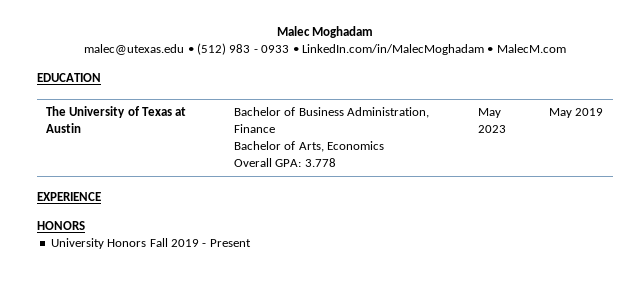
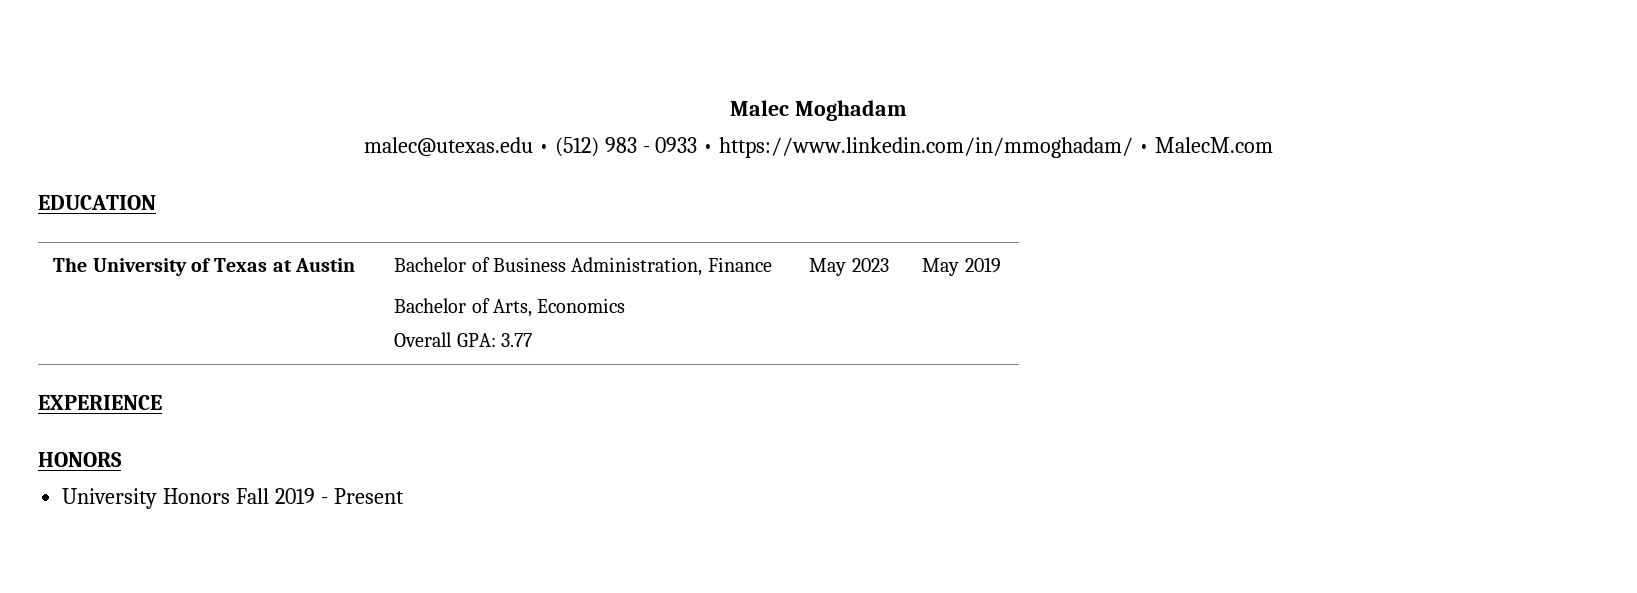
[301,44,484,55] LinkedIn.com/in/MalecMoghadam -> [719,137,1134,158] https://www.linkedin.com/in/mmoghadam/
[304,158,336,167] 3.778 -> [500,333,532,347] 3.77

